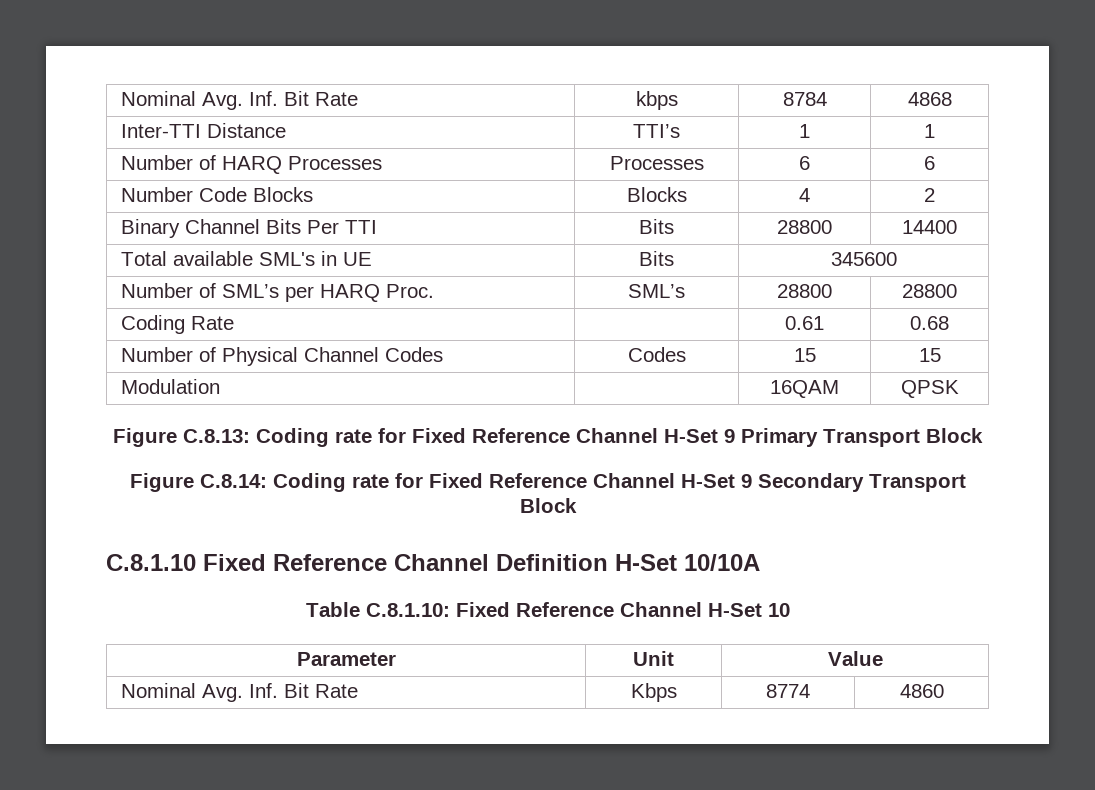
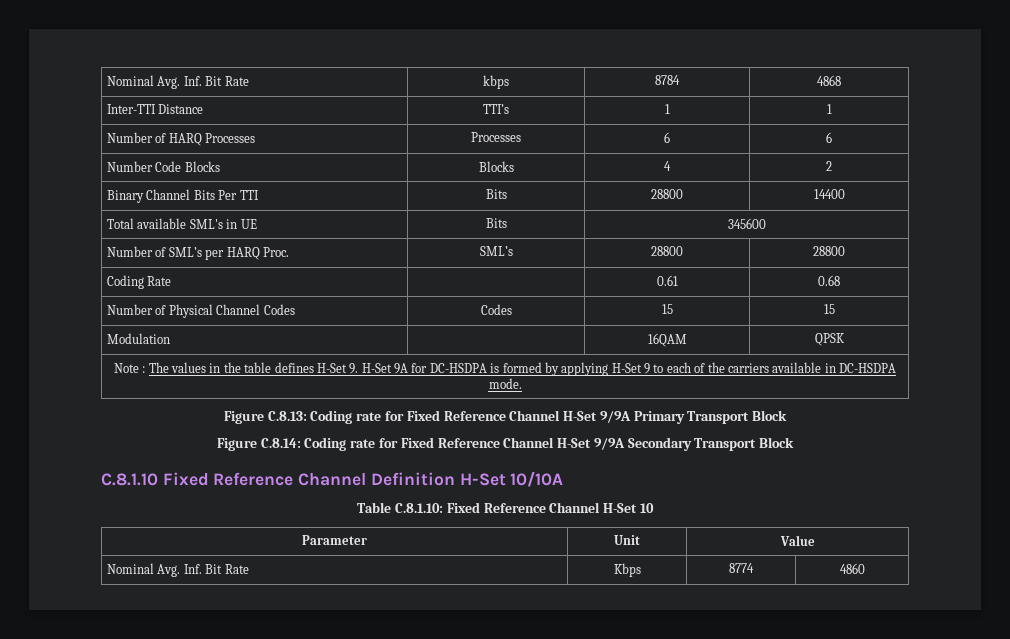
(959, 389) none -> [113,362,897,376] [488,378,522,389] // Note : The values in the table defines H-Set 9. H-Set 9A for DC-HSDPA is formed by applying H-Set 9 to each of the carriers available in DC-HSDPA mode.
[724,429,735,443] 9 -> [599,411,631,423] 9/9A
[740,474,752,488] 9 -> [593,438,625,450] 9/9A

